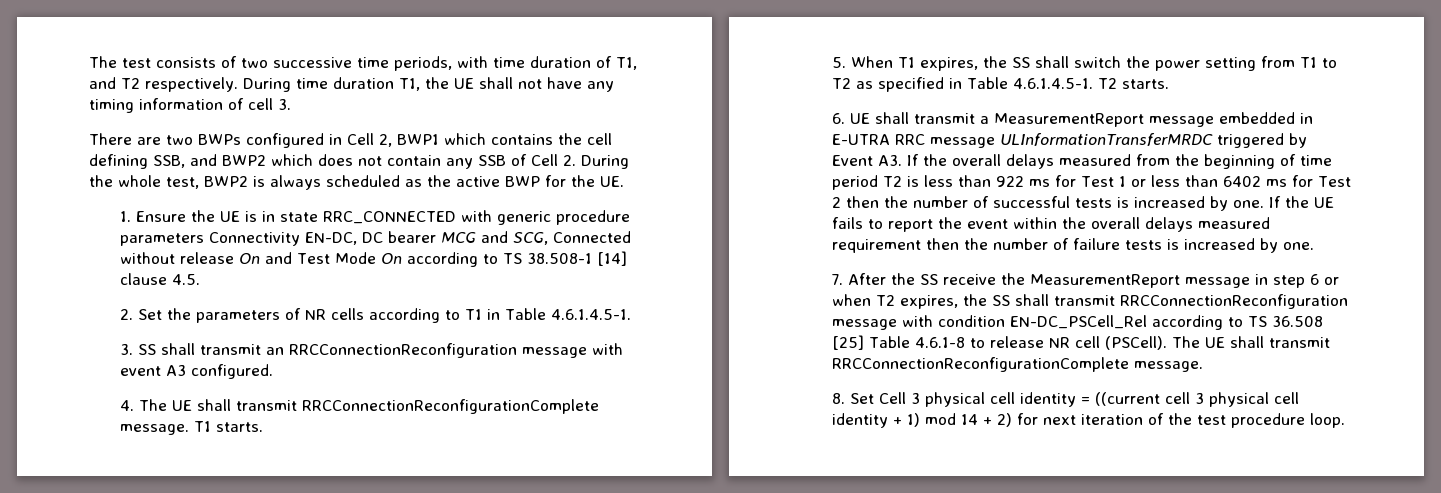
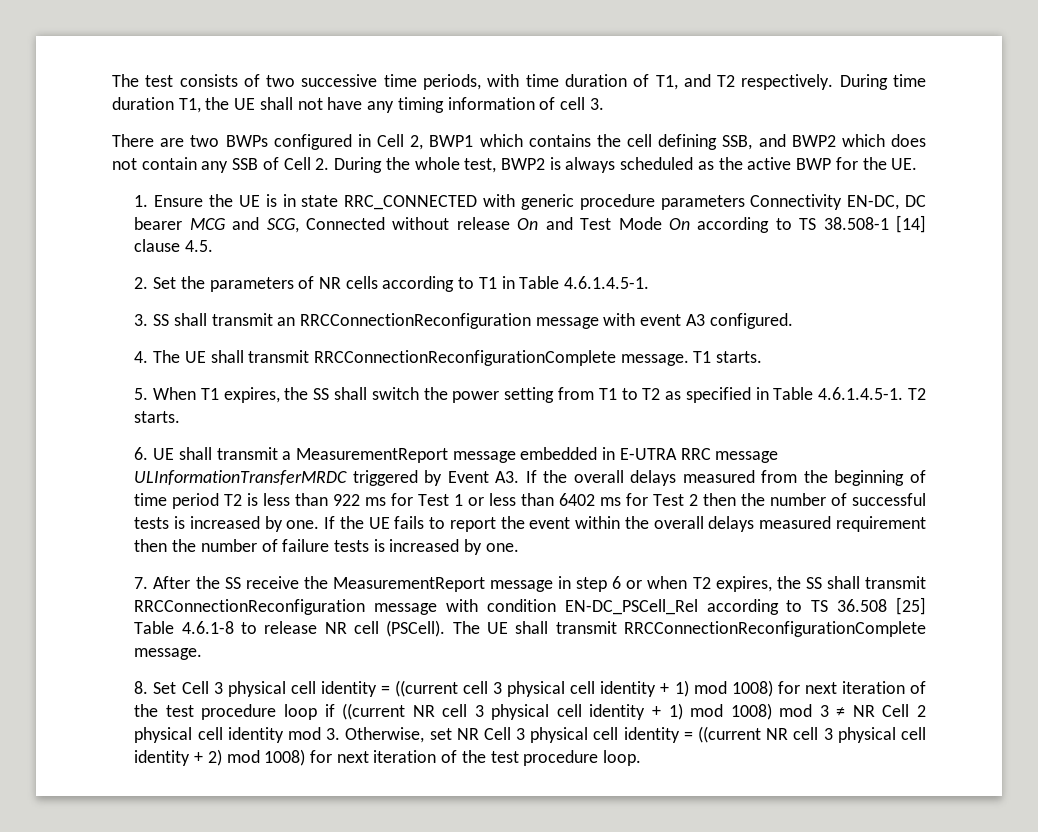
[960,413,1012,427] 14 + 2) -> [731,680,927,697] [134,703,927,720] [134,726,926,743] [134,749,306,766] 1008) for next iteration of the test procedure loop if ((current NR cell 3 physical cell identity + 1) mod 1008) mod 3 ≠ NR Cell 2 physical cell identity mod 3. Otherwise, set NR Cell 3 physical cell identity = ((current NR cell 3 physical cell identity + 2) mod 1008)

